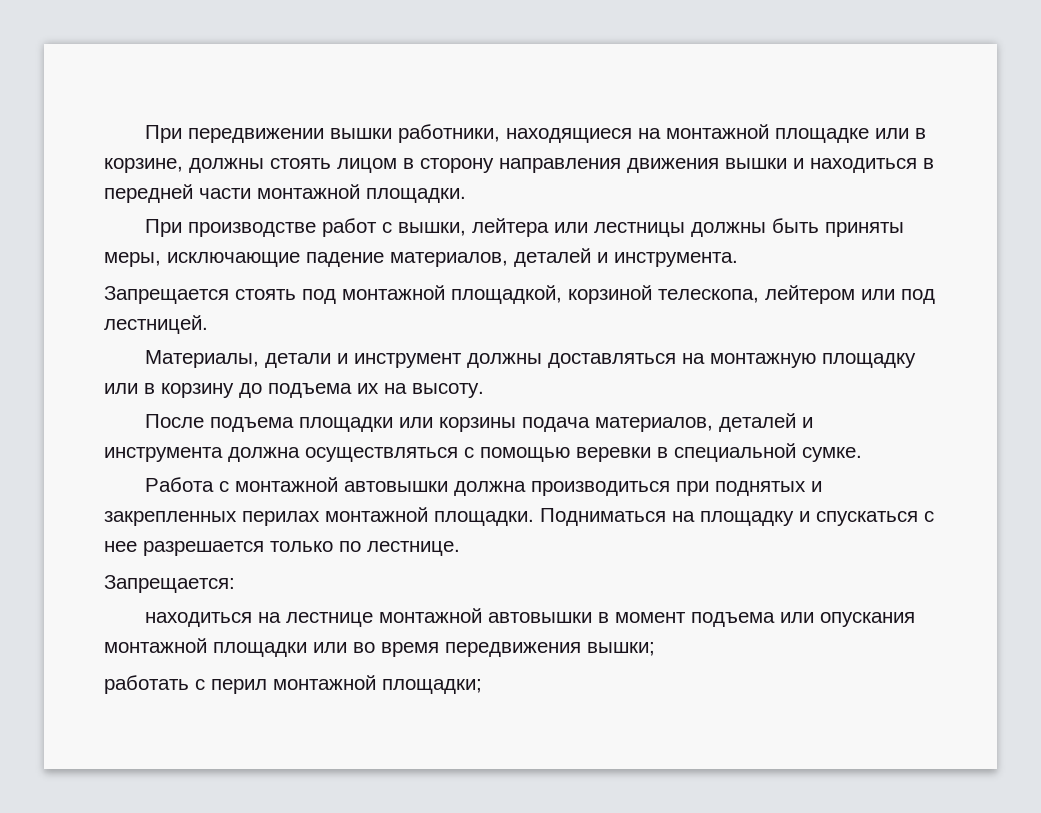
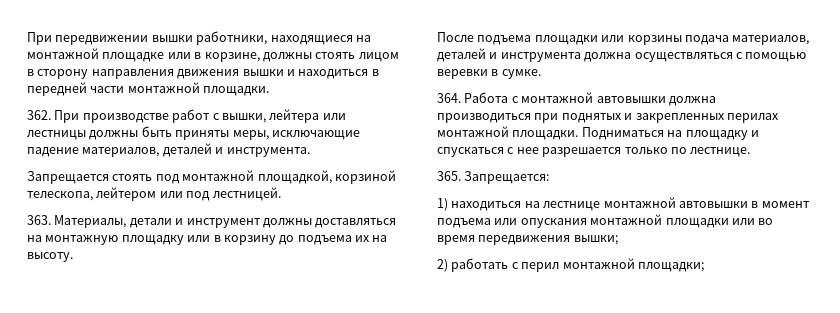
(466, 195) none -> [27,110,51,120] 362.
(208, 324) none -> [27,215,51,225] 363.
[674,443,796,462] специальной -> (499, 72) none
(862, 454) none -> [437,93,461,103] 364.
(460, 548) none -> [437,171,461,181] 365.
(235, 584) none -> [437,198,448,211] 1)
(655, 649) none -> [437,259,448,272] 2)

